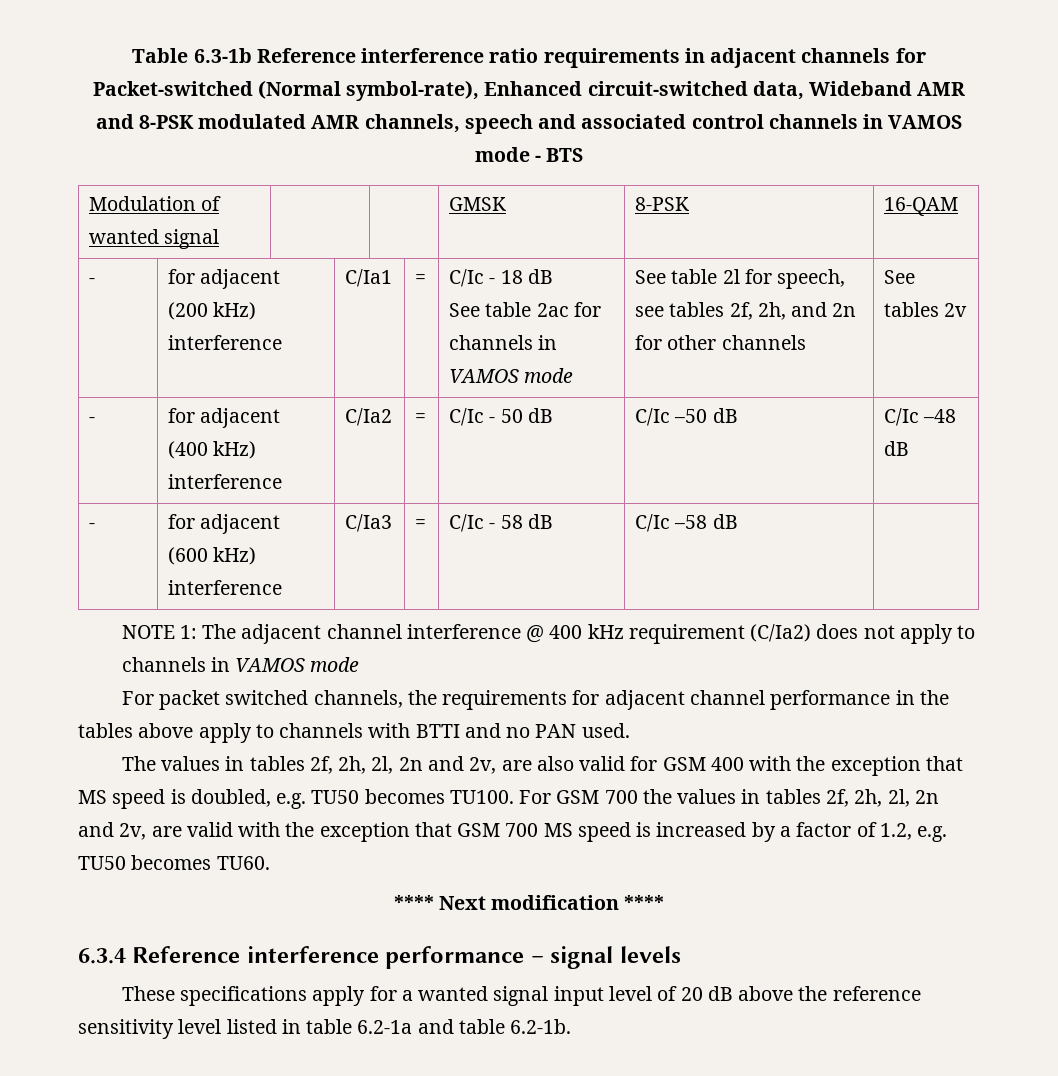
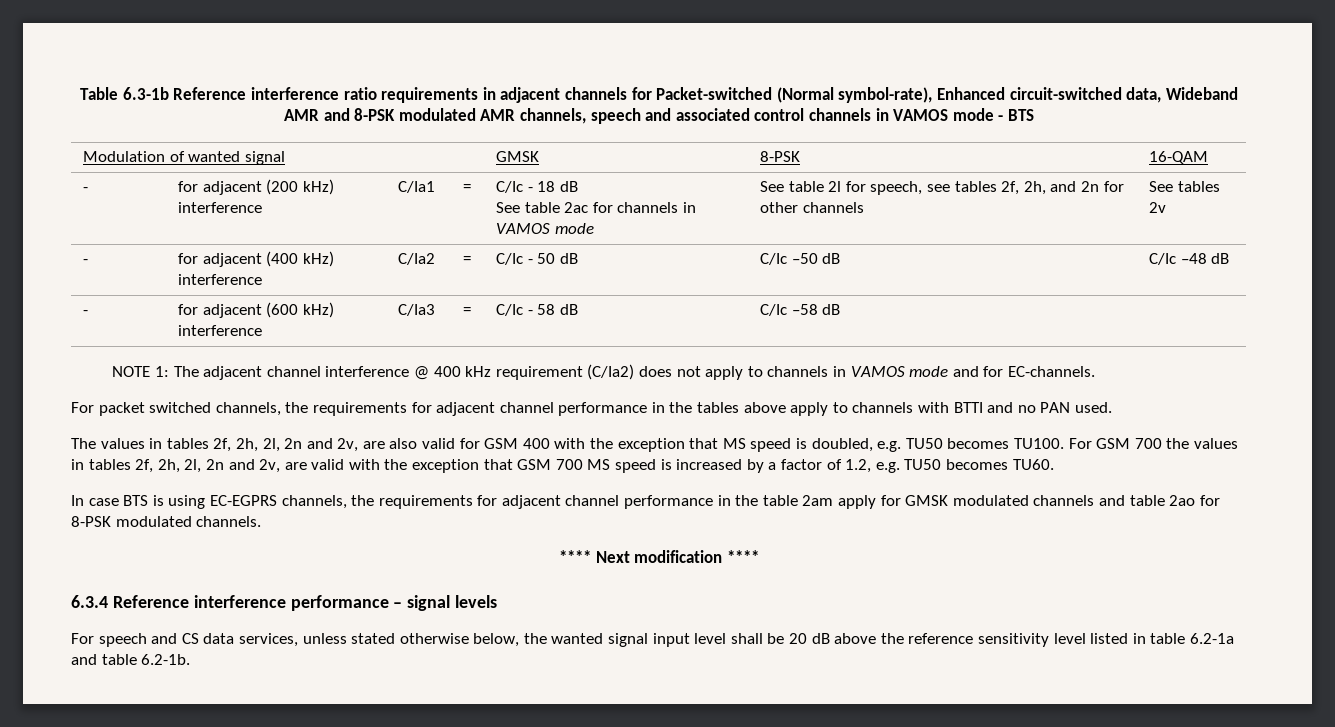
(360, 664) none -> [952,366,1095,377] and for EC-channels.
(270, 863) none -> [71,495,1220,509] [71,516,262,527] // In case BTS is using EC-EGPRS channels, the requirements for adjacent channel performance in the table 2am apply for GMSK modulated channels and table 2ao for 8-PSK modulated channels.
[121,986,413,1006] These specifications apply for a -> [71,633,547,647] For speech and CS data services, unless stated otherwise below, the
[657,986,678,1001] of -> [730,633,785,644] shall be

